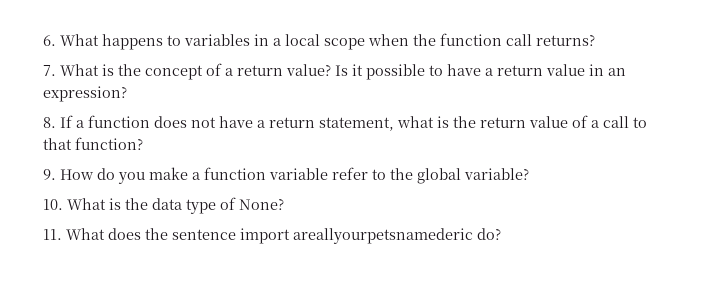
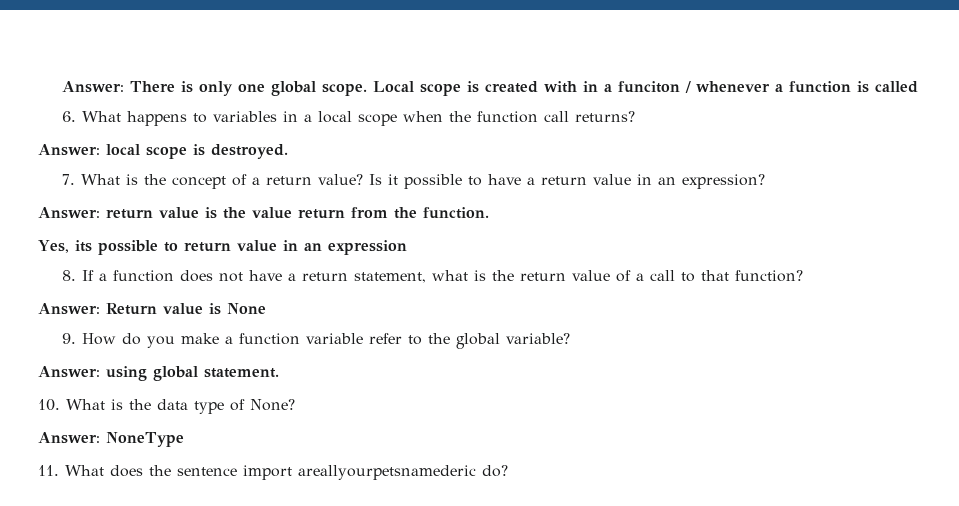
(43, 40) none -> [62,81,919,96] Answer: There is only one global scope. Local scope is created with in a funciton / whenever a function is called //
(595, 40) none -> [38,144,288,159] // Answer: local scope is destroyed.
(127, 94) none -> [38,207,489,219] [38,240,407,255] // Answer: return value is the value return from the function. // Yes, its possible to return value in an expression
(143, 143) none -> [38,303,266,315] // Answer: Return value is None
(529, 174) none -> [38,366,279,381] // Answer: using global statement.
(284, 204) none -> [38,432,184,447] // Answer: NoneType

